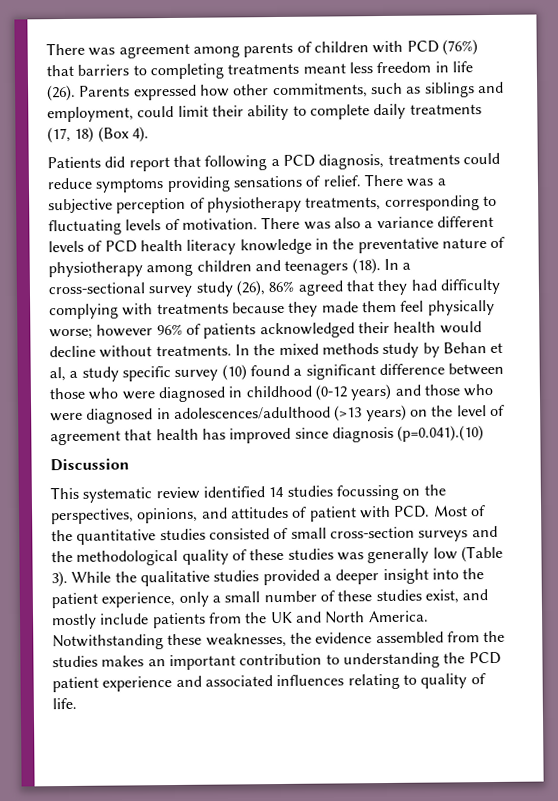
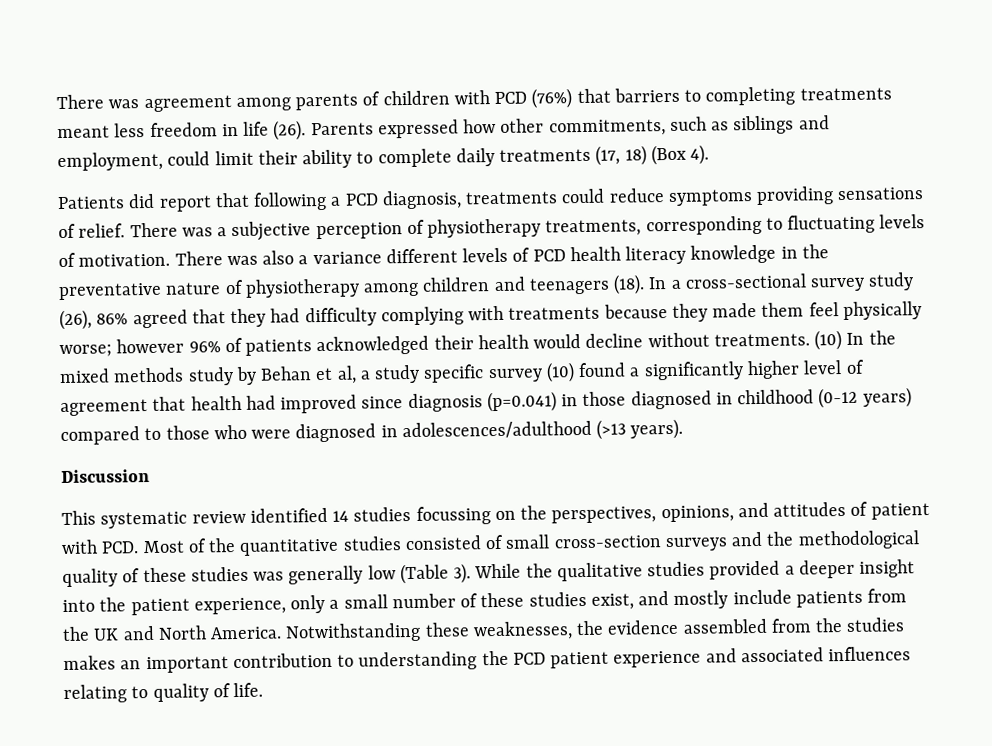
(232, 351) none -> [814,330,843,351] (10)
[305,362,505,380] [49,387,155,400] significant difference between those who were -> [643,359,865,381] [60,391,627,417] significantly higher level of agreement that health had improved since diagnosis (p=0.041) in those
[394,384,421,396] and -> [60,426,162,446] compared to
[365,404,505,422] [50,425,485,446] years) on the level of agreement that health has improved since diagnosis (p=0.041).(10) -> [630,418,684,440] years).

